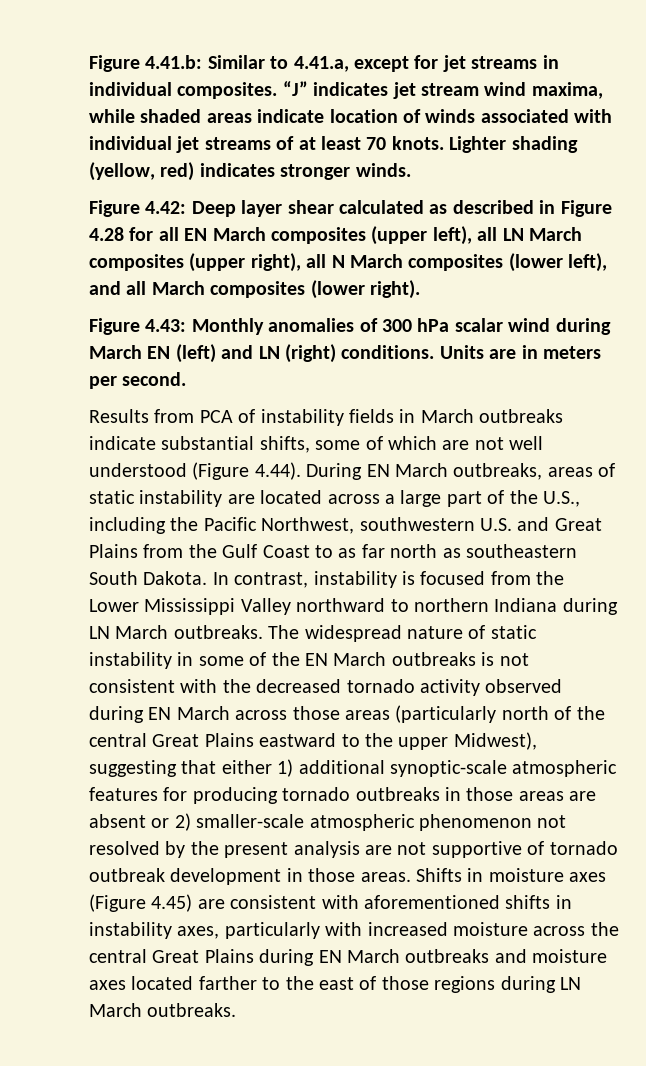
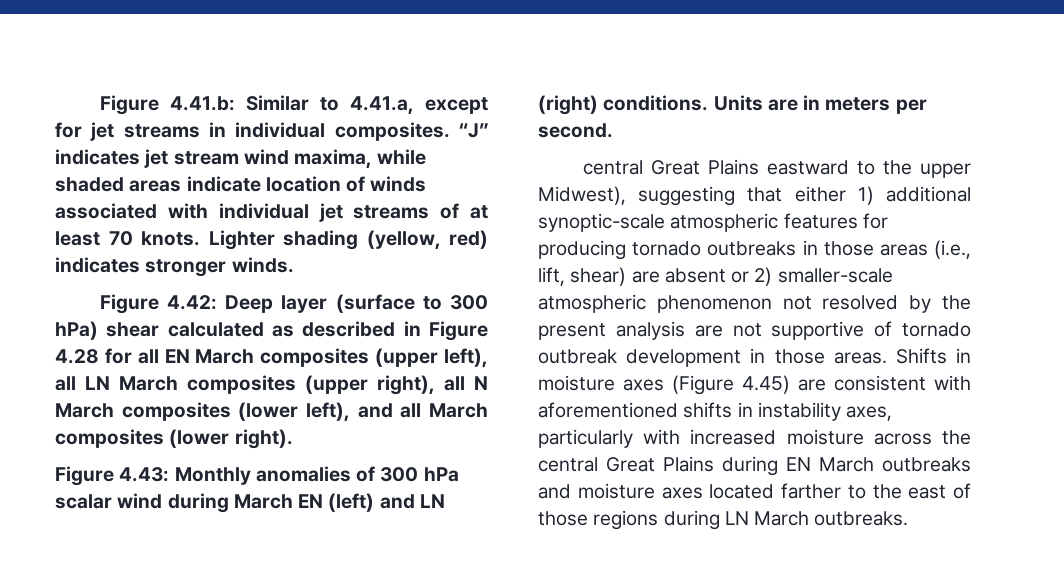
(283, 208) none -> [335,294,489,313] [55,321,98,340] (surface to 300 hPa)
[89,409,564,426] [89,436,544,453] [89,462,616,480] [89,490,580,507] [89,517,602,534] [89,544,577,558] [89,571,565,588] [89,598,618,615] [89,625,537,642] [89,652,529,669] [89,679,563,696] [89,705,605,723] Results from PCA of instability fields in March outbreaks indicate substantial shifts, some of which are not well understood (Figure 4.44). During EN March outbreaks, areas of static instability are located across a large part of the U.S., including the Pacific Northwest, southwestern U.S. and Great Plains from the Gulf Coast to as far north as southeastern South Dakota. In contrast, instability is focused from the Lower Mississippi Valley northward to northern Indiana during LN March outbreaks. The widespread nature of static instability in some of the EN March outbreaks is not consistent with the decreased tornado activity observed during EN March across those areas (particularly north of the -> (613, 130) none
(564, 796) none -> [934,240,971,259] [538,267,627,286] (i.e., lift, shear)

